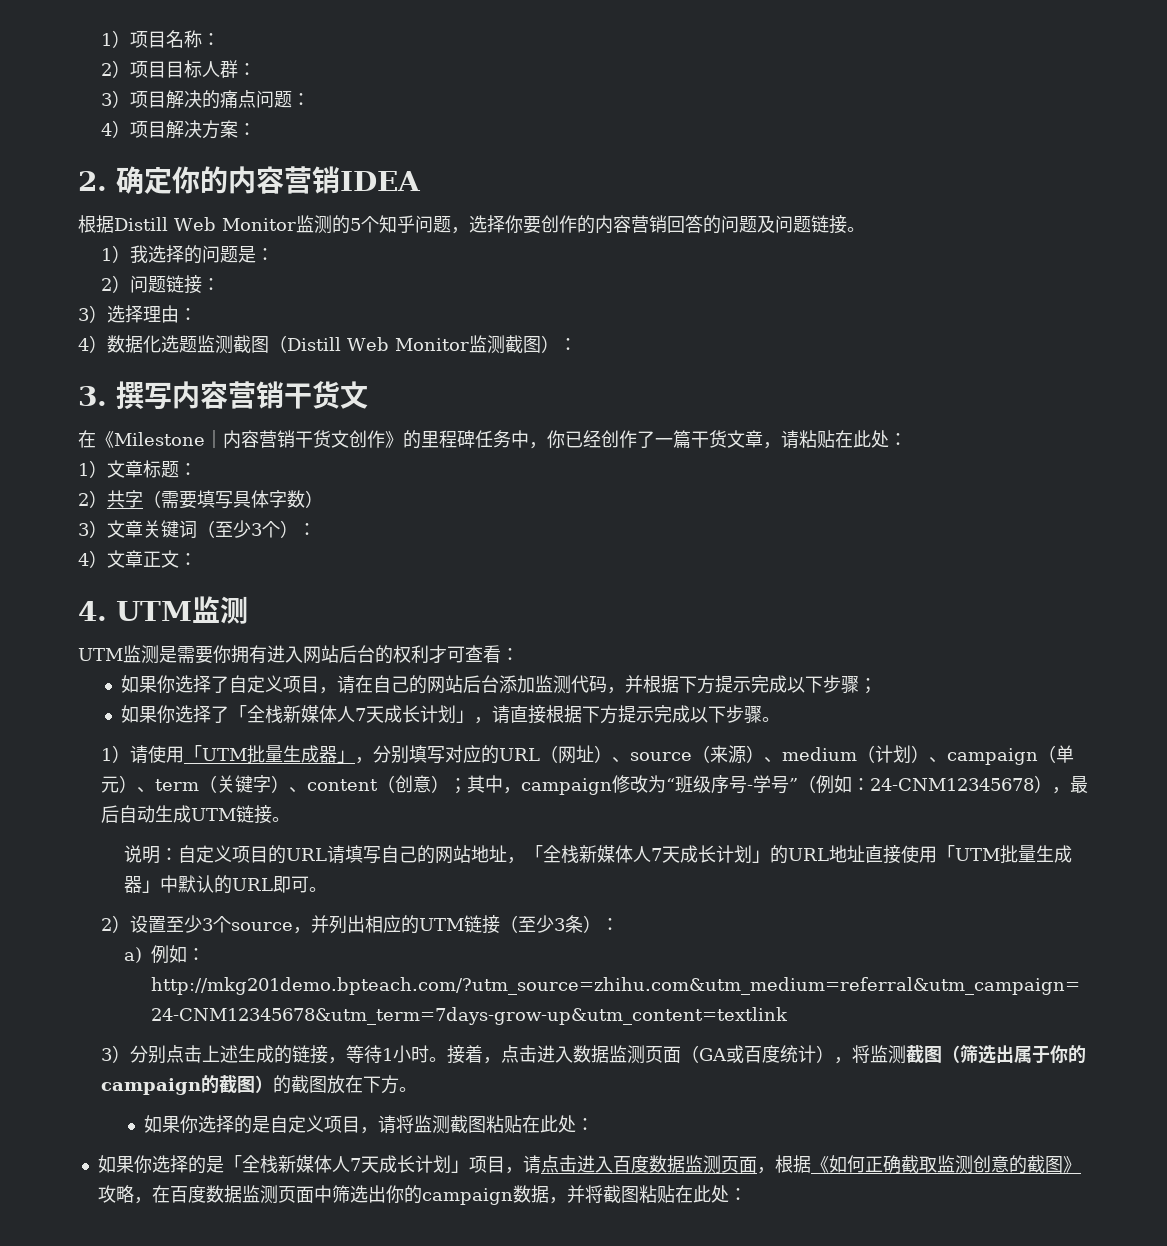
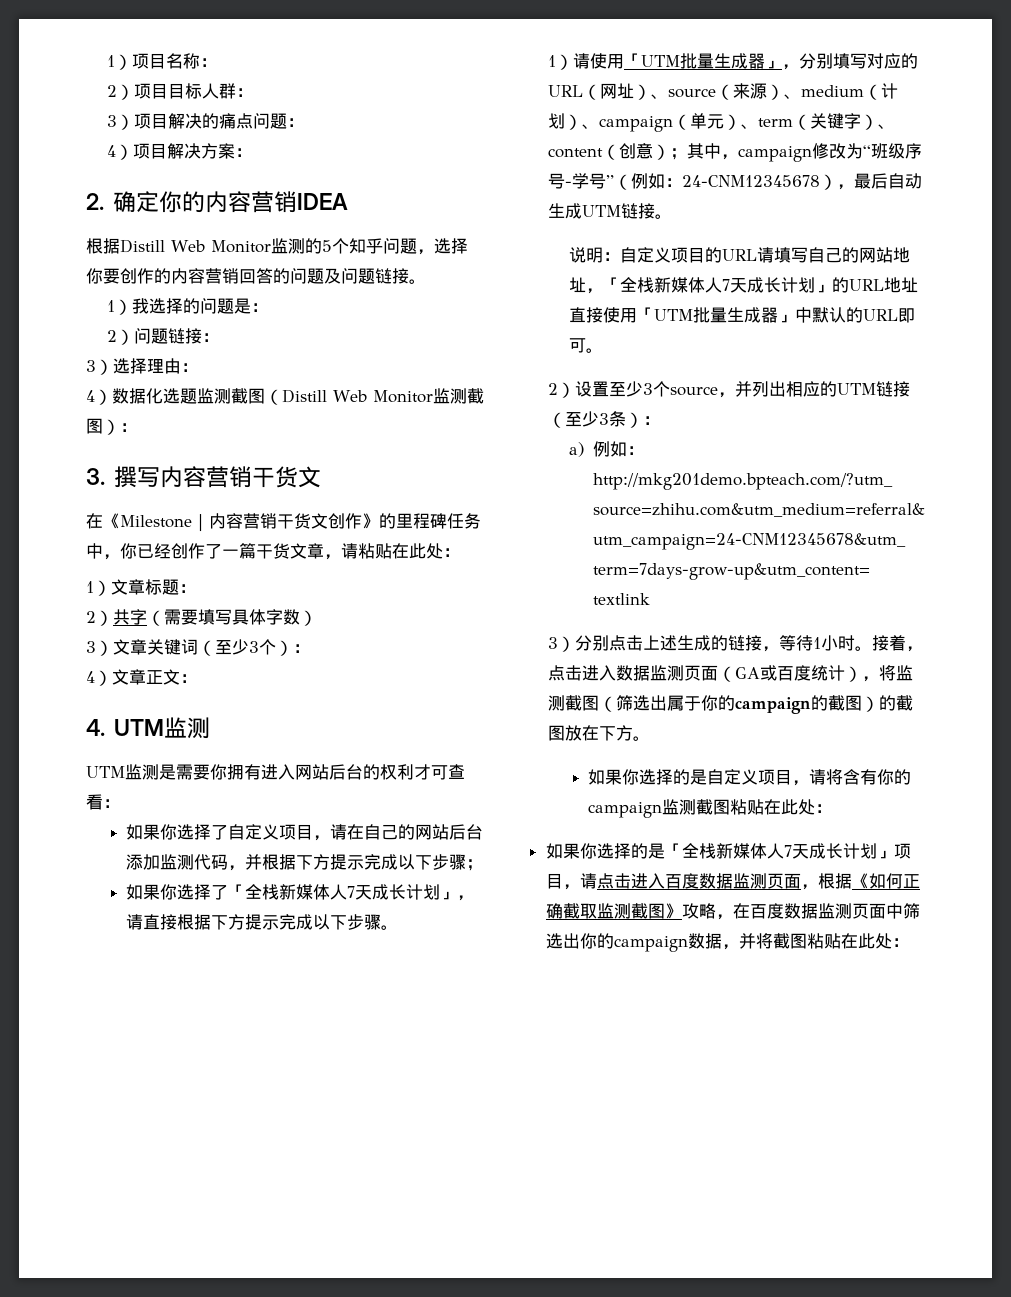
(414, 1124) none -> [842,769,911,785] [587,802,662,818] 含有你的campaign
[972,1155,1027,1174] 创意的 -> (631, 911) none

